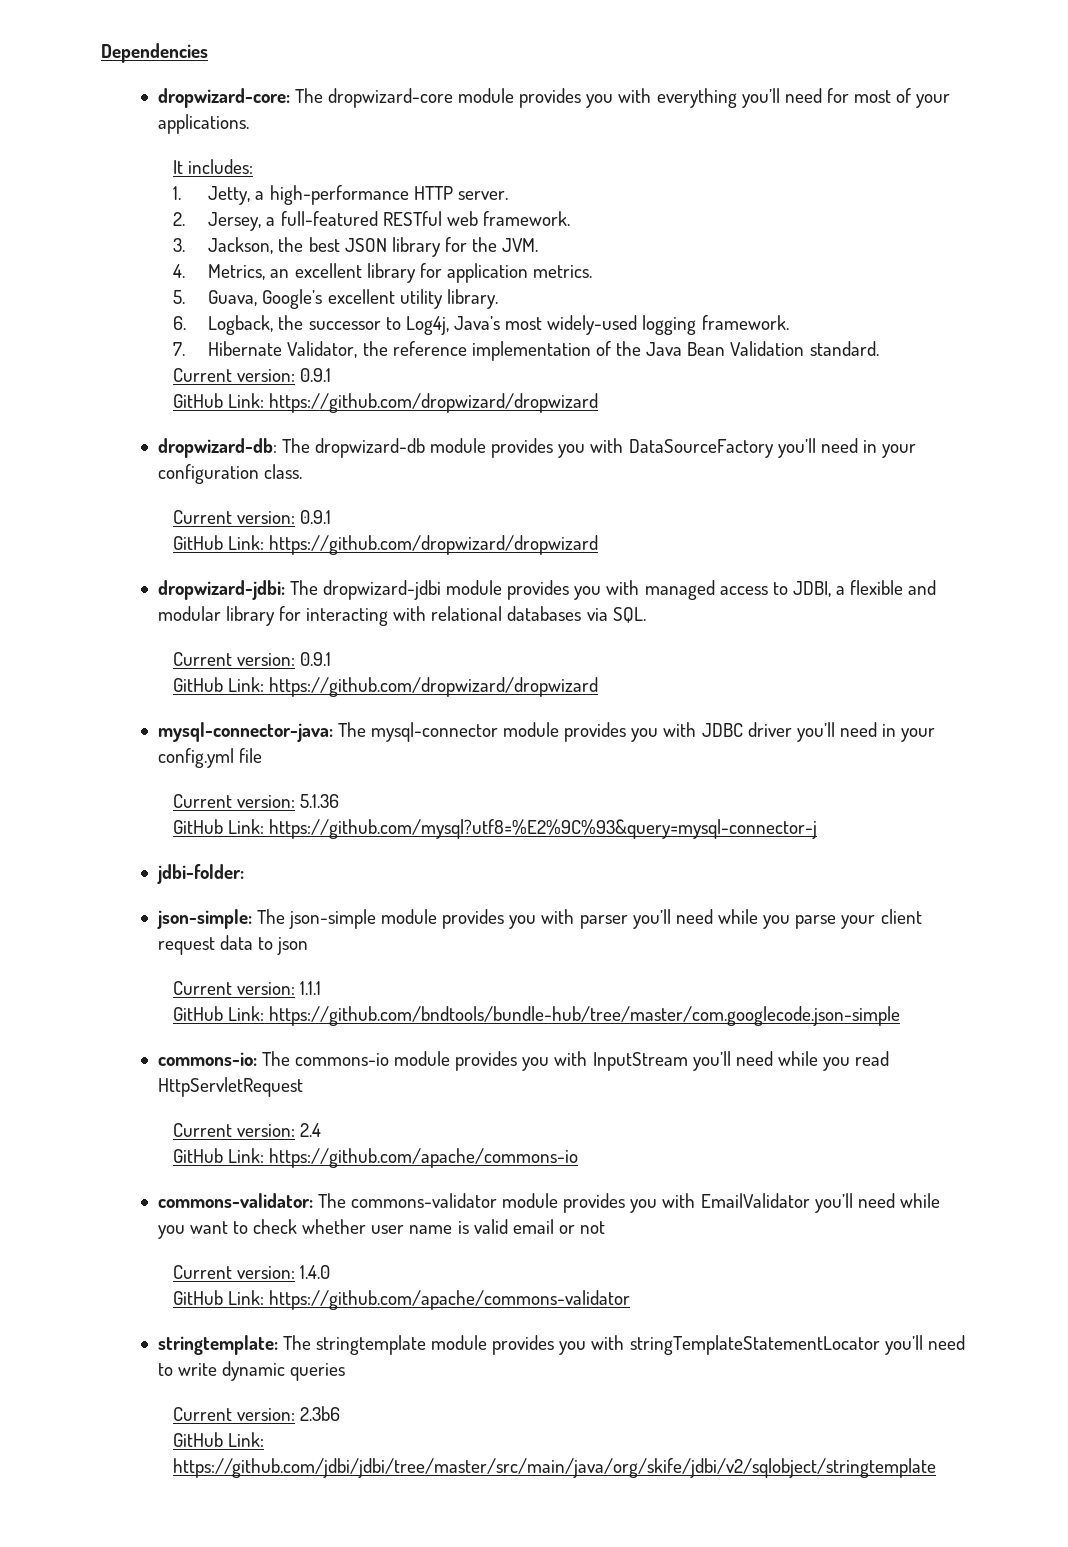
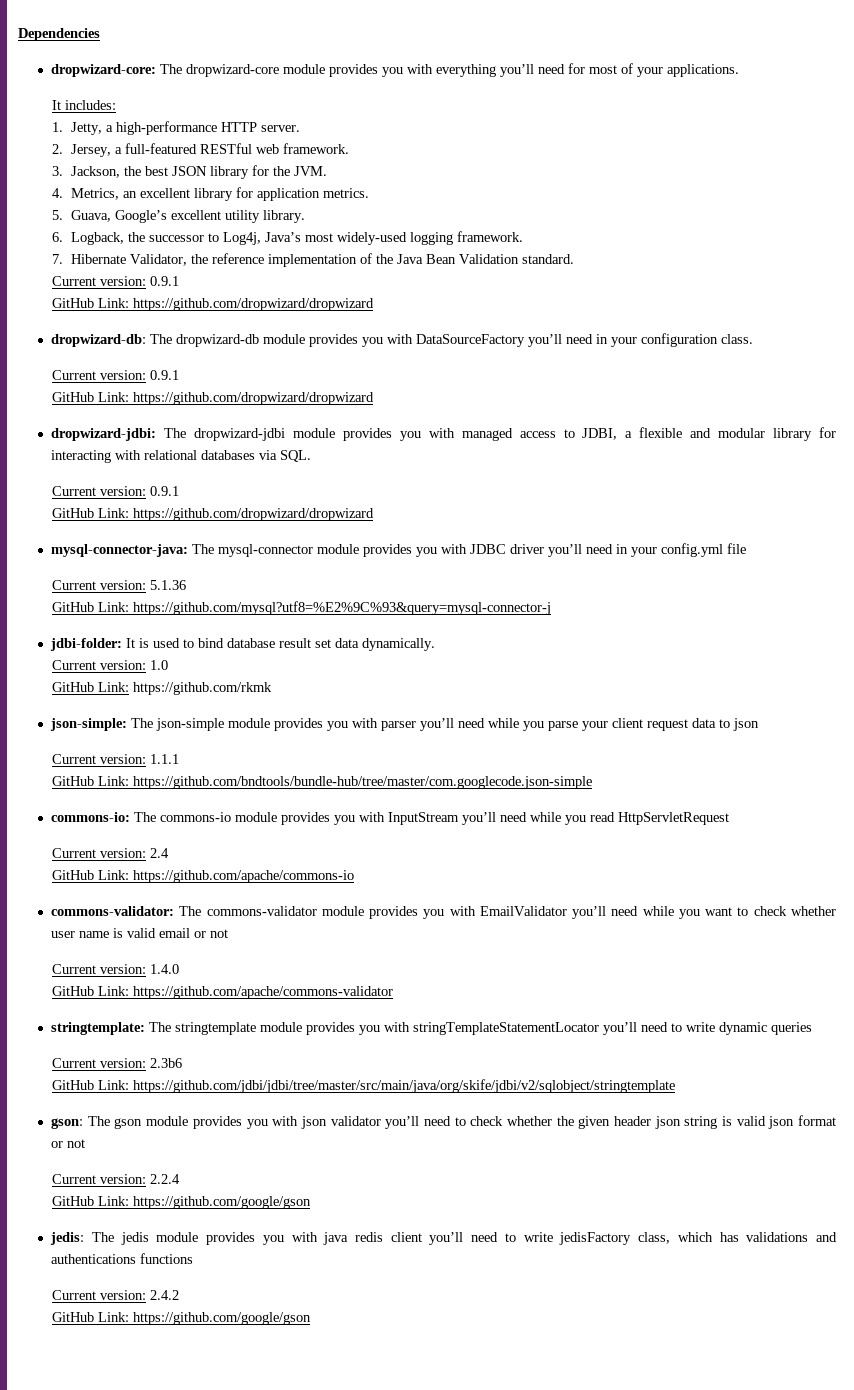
(244, 874) none -> [126,638,436,651] [52,660,169,670] [52,682,273,695] It is used to bind database result set data dynamically. // Current version: 1.0 // GitHub Link: https://github.com/rkmk
(937, 1468) none -> [51,1115,837,1129] [51,1139,86,1148] [52,1174,181,1184] [52,1196,312,1209] [50,1232,838,1245] [51,1253,194,1264] [52,1290,180,1300] [52,1312,312,1325] // gson: The gson module provides you with json validator you’ll need to check whether the given header json string is valid json format or not // Current version: 2.2.4 // GitHub Link: https://github.com/google/gson // jedis: The jedis module provides you with java redis client you’ll need to write jedisFactory class, which has validations and authentications functions // Current version: 2.4.2 // GitHub Link: https://github.com/google/gson

